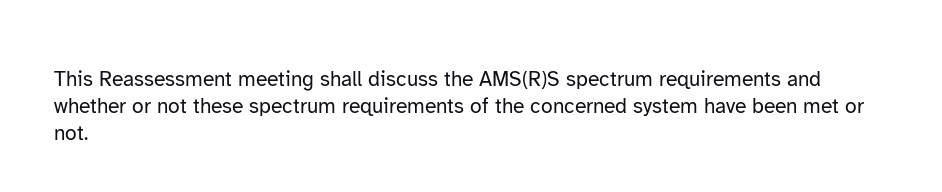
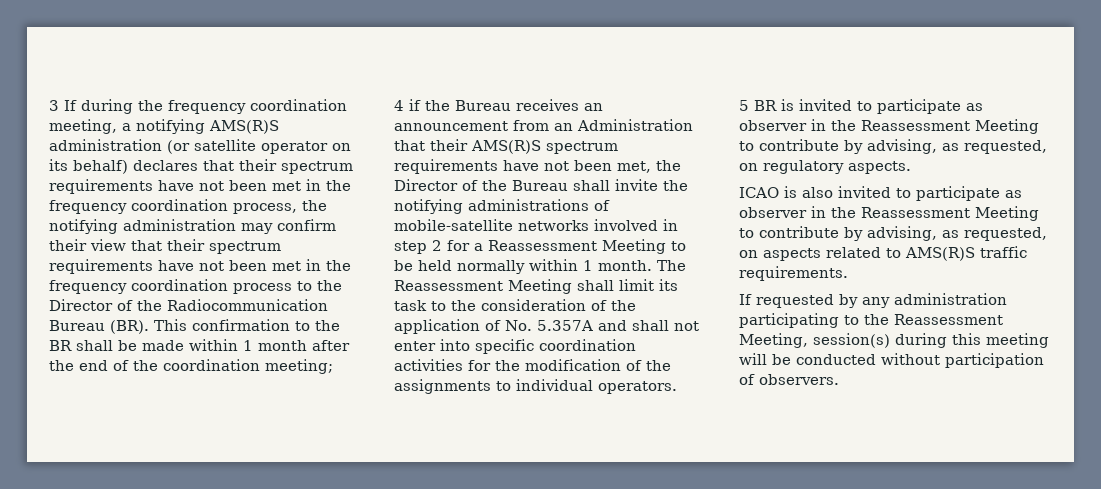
[54,70,821,91] [54,97,865,116] [54,126,88,140] This Reassessment meeting shall discuss the AMS(R)S spectrum requirements and whether or not these spectrum requirements of the concerned system have been met or not. -> [49,99,347,114] [49,119,279,134] [49,139,351,154] [49,159,353,174] [49,179,351,194] [49,199,327,214] [49,219,336,234] [49,239,281,254] [49,259,351,274] [49,279,342,294] [49,299,328,311] [49,319,340,334] [49,339,350,351] [49,359,333,374] [394,99,603,111] [394,119,693,131] [394,139,618,154] [394,159,681,174] [394,179,688,191] [394,199,610,214] [394,219,678,231] [394,239,686,254] [394,259,686,274] [394,279,678,294] [394,299,636,311] [394,319,699,334] [394,339,636,354] [394,359,671,371] [394,379,677,394] [739,99,983,114] [739,119,1039,134] [739,139,1047,154] [739,160,911,174] [739,186,1022,201] [739,206,1039,221] [739,226,1047,241] [739,246,1027,261] [739,266,848,281] [739,293,1007,308] [739,313,1003,328] [739,333,1049,348] [739,353,1044,368] [739,374,839,385] 3 If during the frequency coordination meeting, a notifying AMS(R)S administration (or satellite operator on its behalf) declares that their spectrum requirements have not been met in the frequency coordination process, the notifying administration may confirm their view that their spectrum requirements have not been met in the frequency coordination process to the Director of the Radiocommunication Bureau (BR). This confirmation to the BR shall be made within 1 month after the end of the coordination meeting; // 4 if the Bureau receives an announcement from an Administration that their AMS(R)S spectrum requirements have not been met, the Director of the Bureau shall invite the notifying administrations of mobile-satellite networks involved in step 2 for a Reassessment Meeting to be held normally within 1 month. The Reassessment Meeting shall limit its task to the consideration of the application of No. 5.357A and shall not enter into specific coordination activities for the modification of the assignments to individual operators. // 5 BR is invited to participate as observer in the Reassessment Meeting to contribute by advising, as requested, on regulatory aspects. // ICAO is also invited to participate as observer in the Reassessment Meeting to contribute by advising, as requested, on aspects related to AMS(R)S traffic requirements. // If requested by any administration participating to the Reassessment Meeting, session(s) during this meeting will be conducted without participation of observers.

